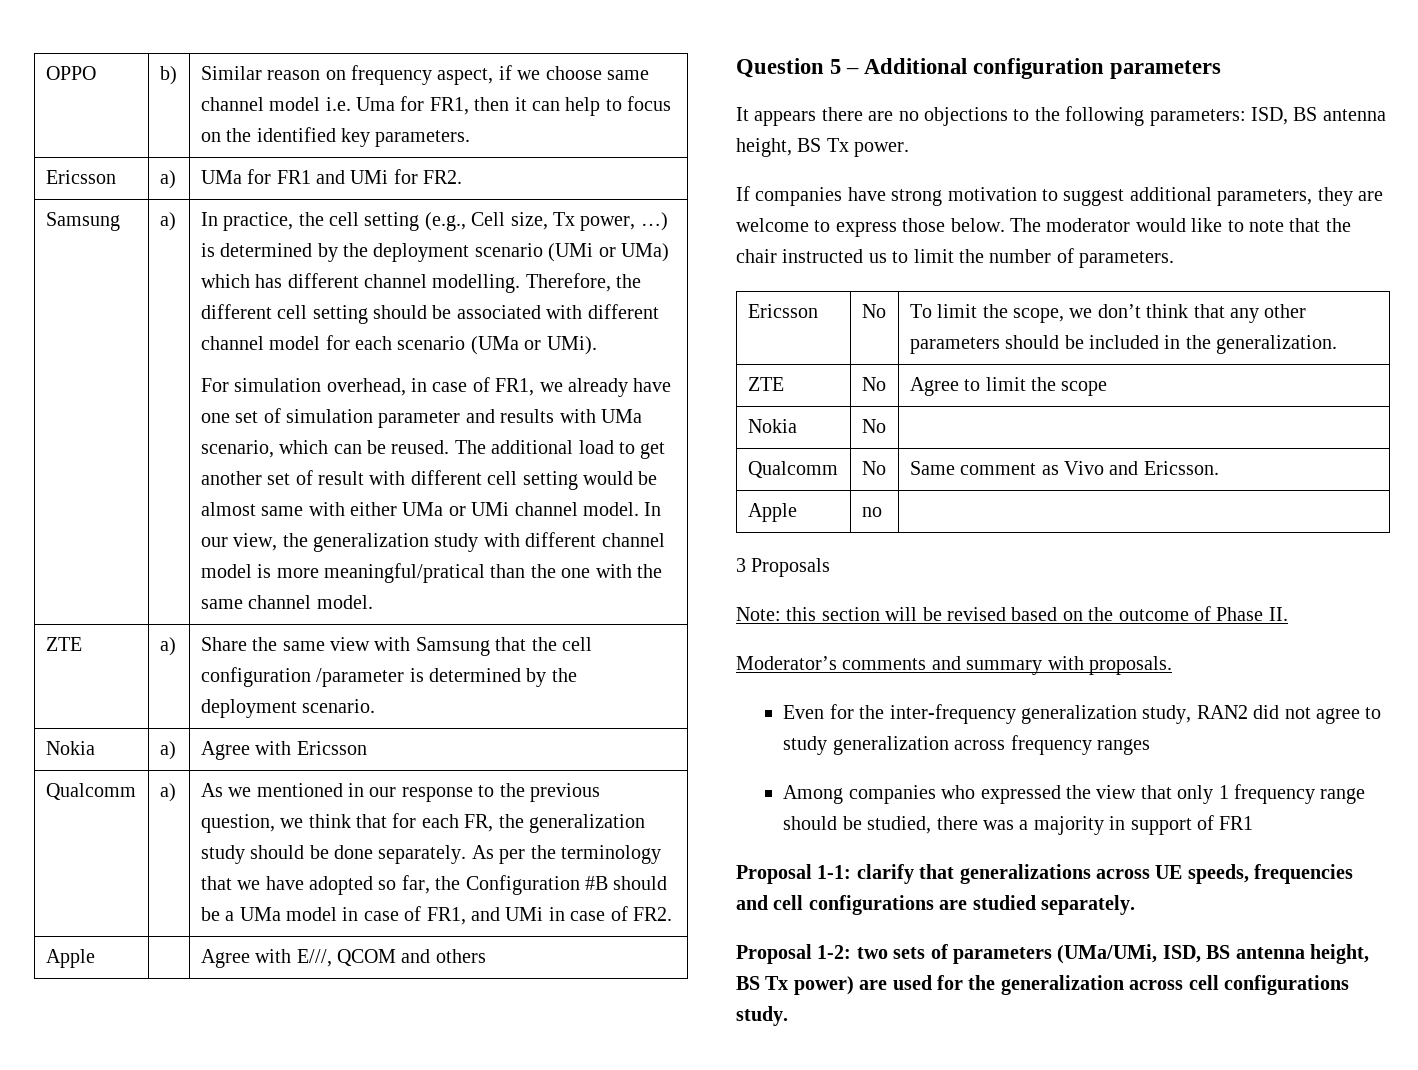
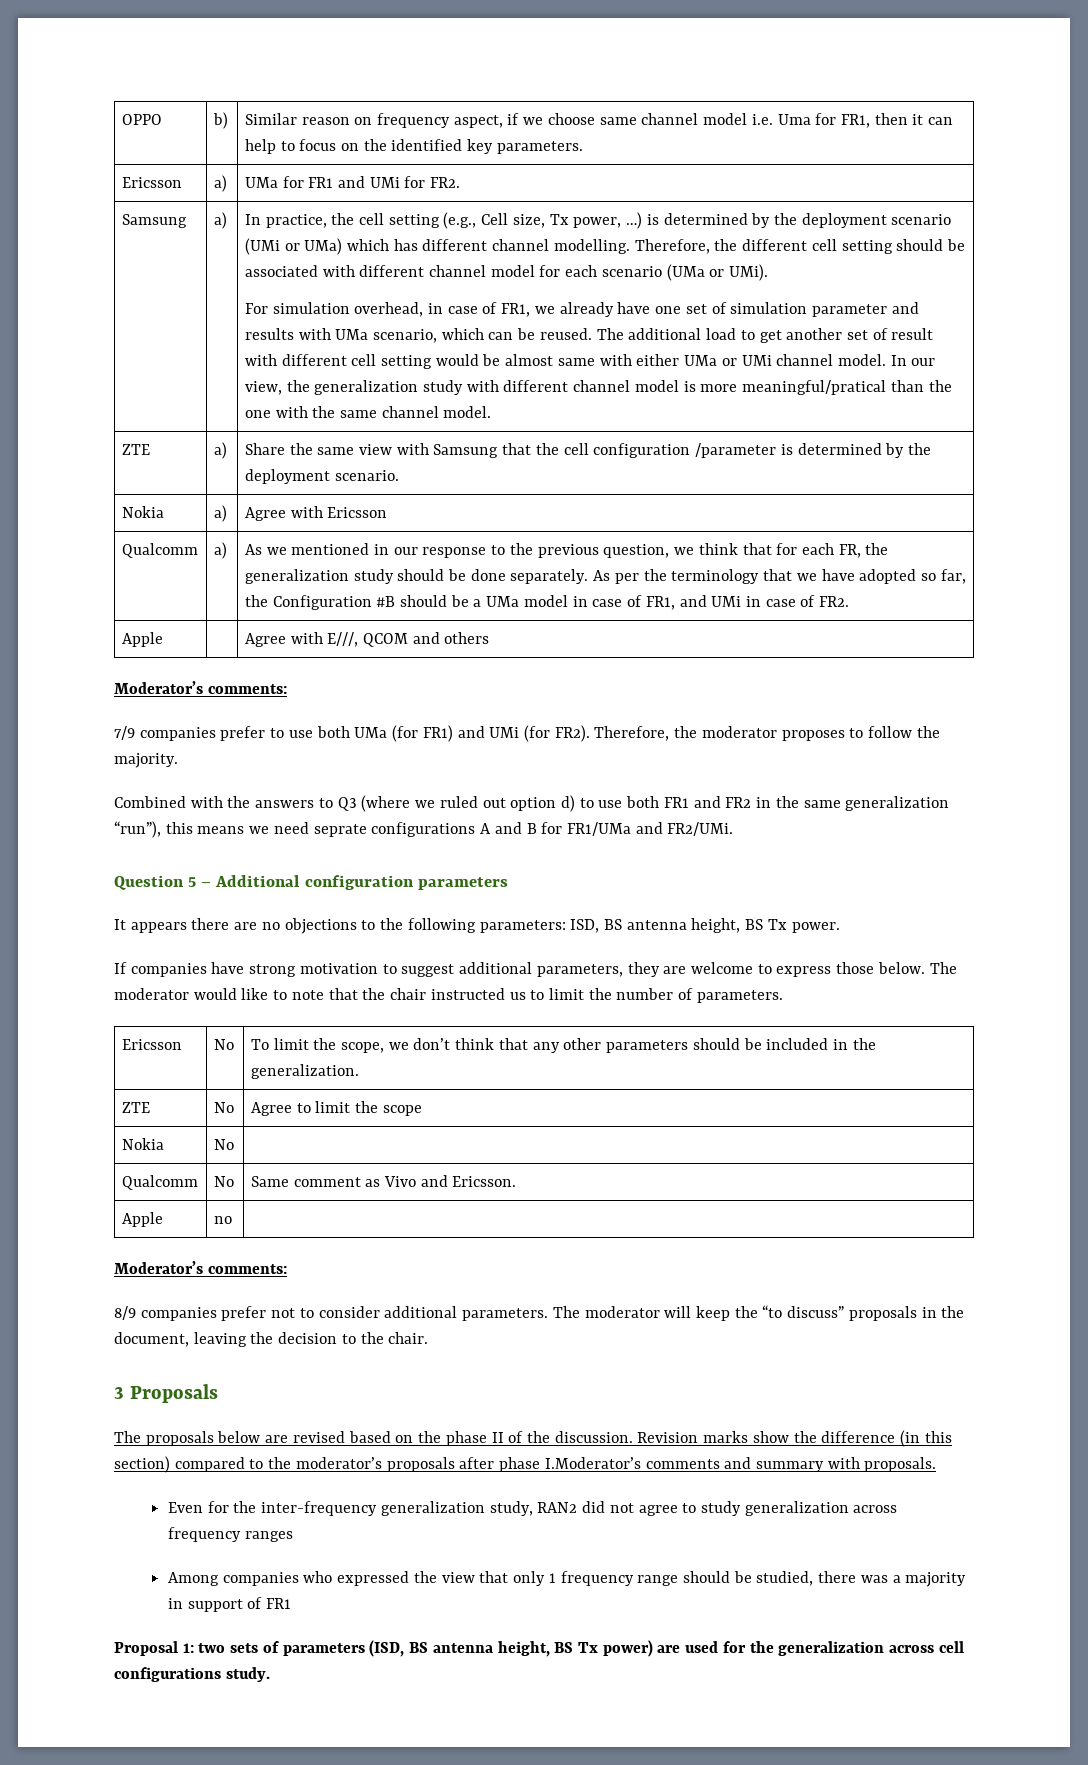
(486, 956) none -> [114,681,287,694] [114,725,940,742] [114,753,178,768] [114,795,950,812] [114,821,734,838] // Moderator’s comments: // 7/9 companies prefer to use both UMa (for FR1) and UMi (for FR2). Therefore, the moderator proposes to follow the majority. // Combined with the answers to Q3 (where we ruled out option d) to use both FR1 and FR2 in the same generalization “run”), this means we need seprate configurations A and B for FR1/UMa and FR2/UMi.
[736,558,831,577] [736,606,1288,621] [736,656,837,670] 3 Proposals // Note: this section will be revised based on the outcome of Phase II. // Moderator’s -> [114,1261,287,1274] [114,1305,965,1321] [114,1332,429,1347] [114,1384,218,1403] [114,1430,952,1447] [114,1456,641,1473] Moderator’s comments: // 8/9 companies prefer not to consider additional parameters. The moderator will keep the “to discuss” proposals in the document, leaving the decision to the chair. // 3 Proposals // The proposals below are revised based on the phase II of the discussion. Revision marks show the difference (in this section) compared to the moderator’s proposals after phase I.Moderator’s
[817,864,1354,884] [736,895,1135,915] [736,944,852,964] 1-1: clarify that generalizations across UE speeds, frequencies and cell configurations are studied separately. // Proposal 1-2: -> [182,1643,194,1653] 1:
[1057,944,1201,964] (UMa/UMi, ISD, -> [369,1640,405,1657] (ISD,

